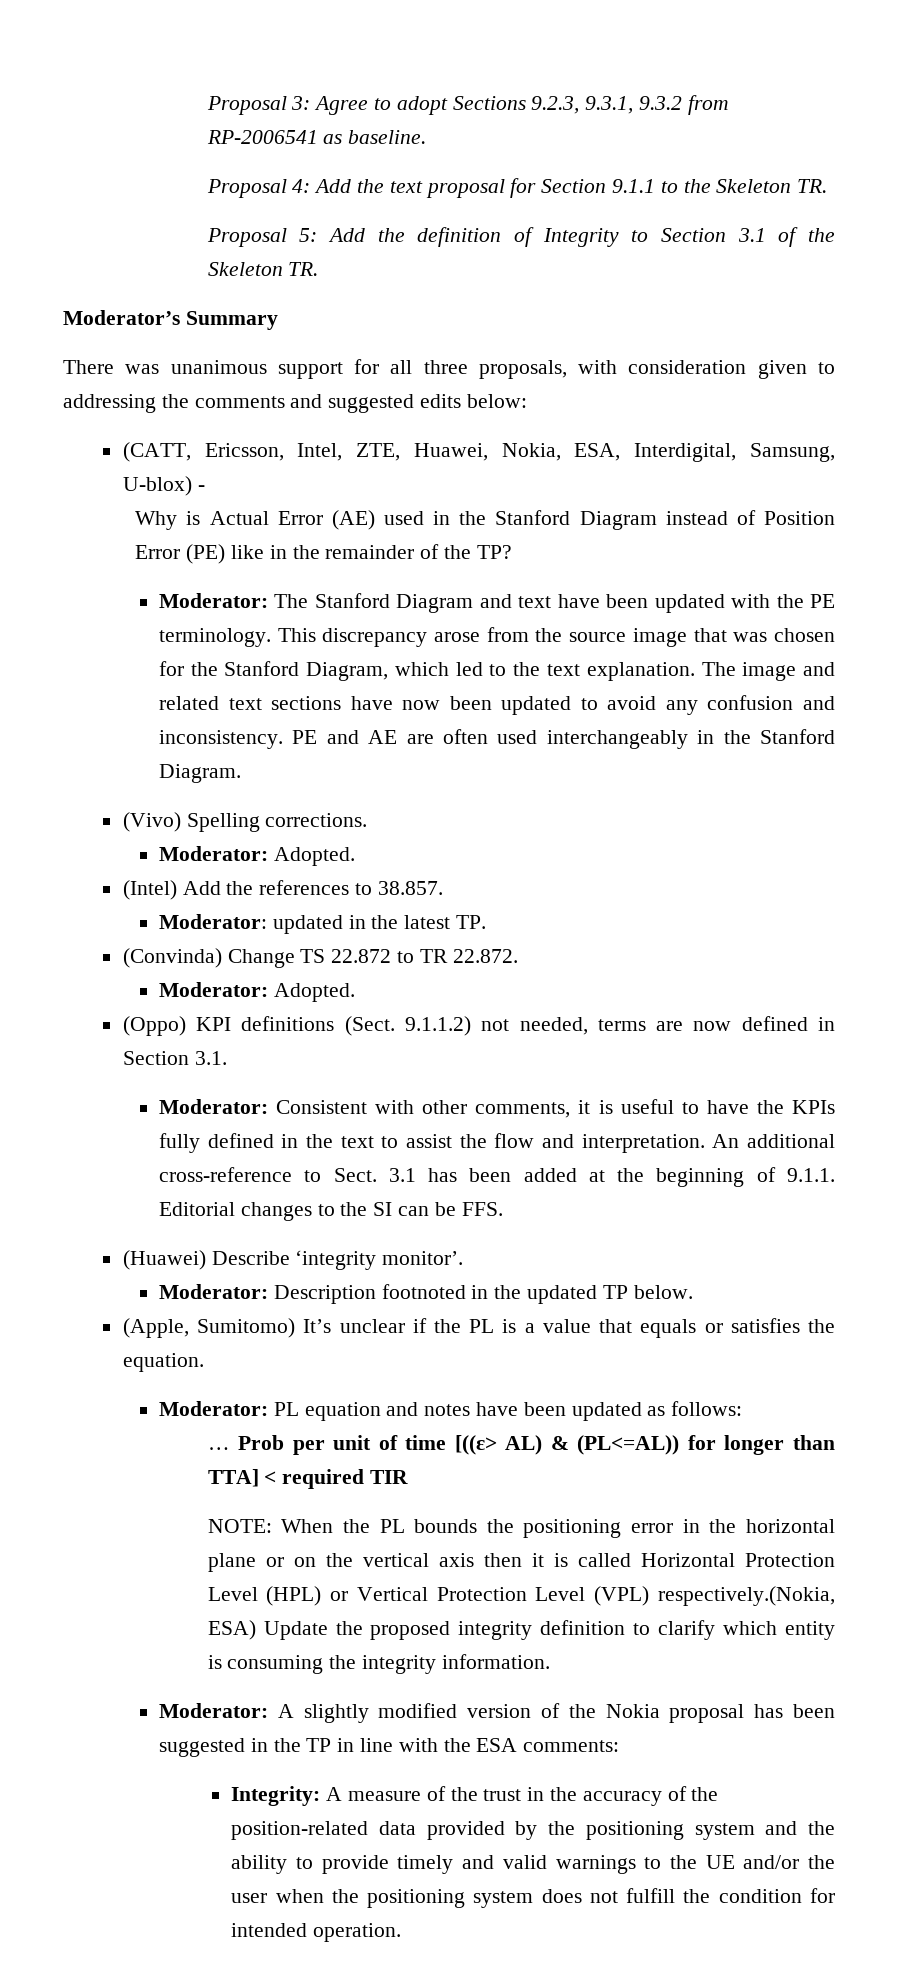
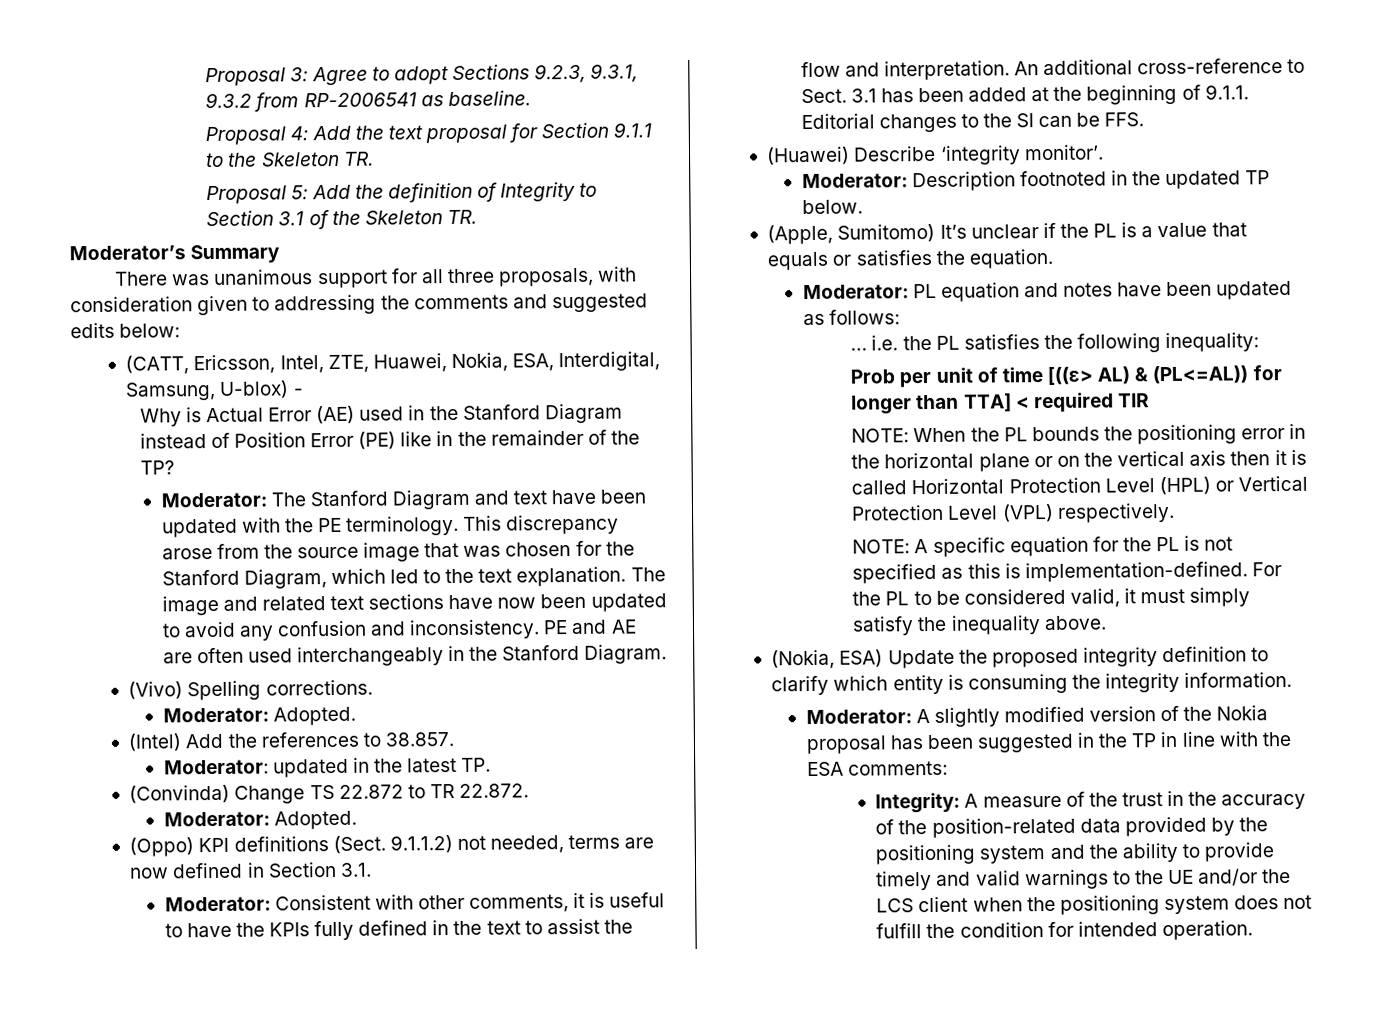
(230, 1448) none -> [871,332,1260,353] i.e. the PL satisfies the following inequality: //
[658,1586,835,1606] respectively.(Nokia, -> [1056,502,1175,523] [852,535,1234,557] [852,561,1283,584] [852,587,1251,608] [852,615,1107,636] [771,649,836,670] respectively. // NOTE: A specific equation for the PL is not specified as this is implementation-defined. For the PL to be considered valid, it must simply satisfy the inequality above. // (Nokia,
[231,1893,268,1903] user -> [876,896,969,913] LCS client

